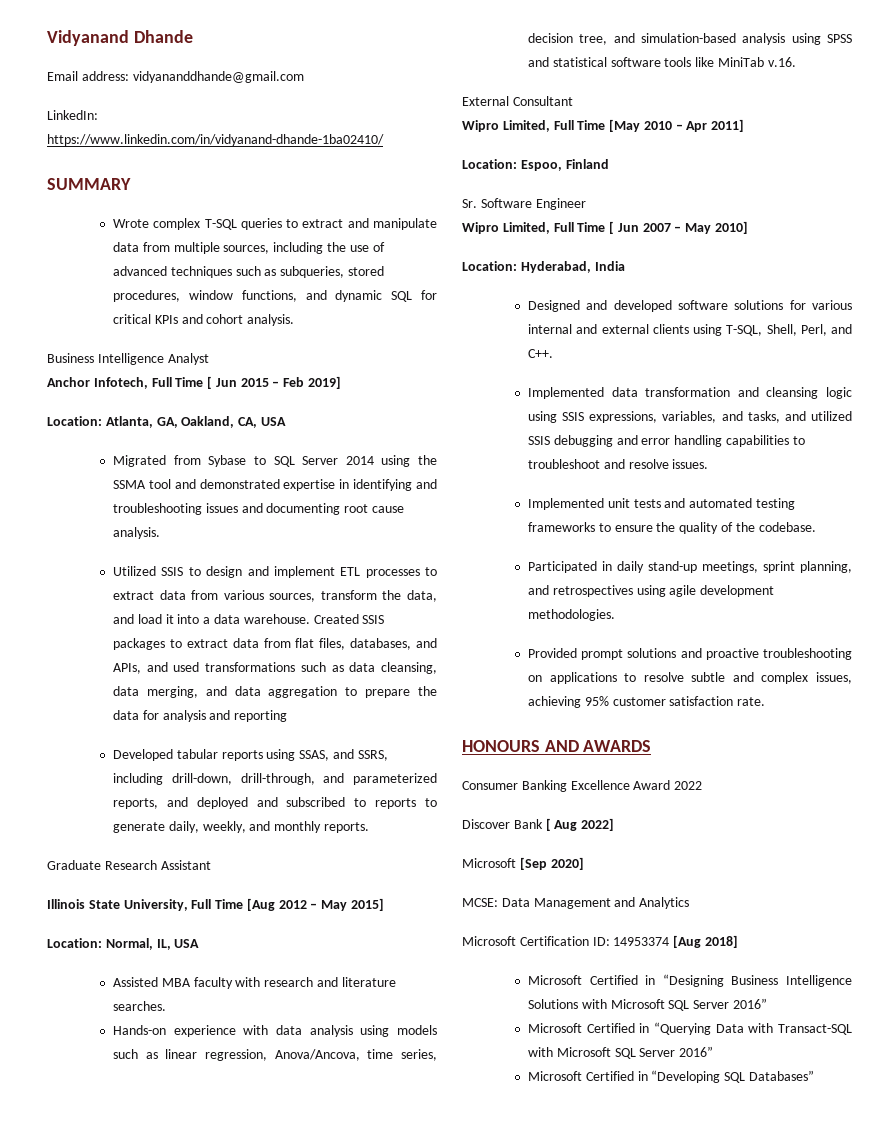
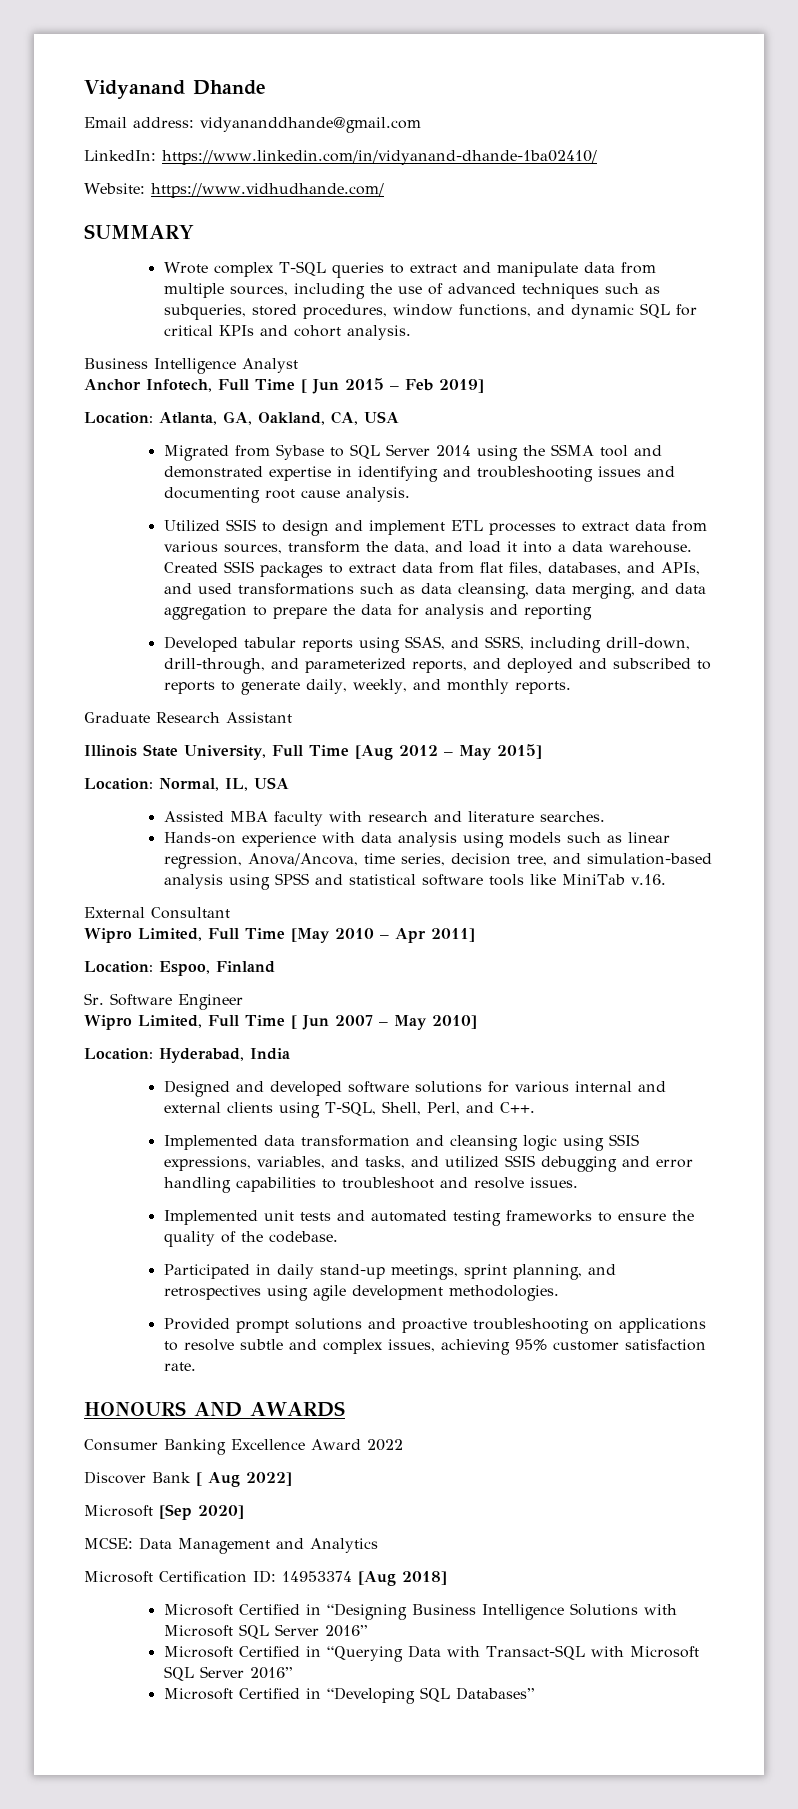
(384, 140) none -> [84,183,384,198] // Website: https://www.vidhudhande.com/

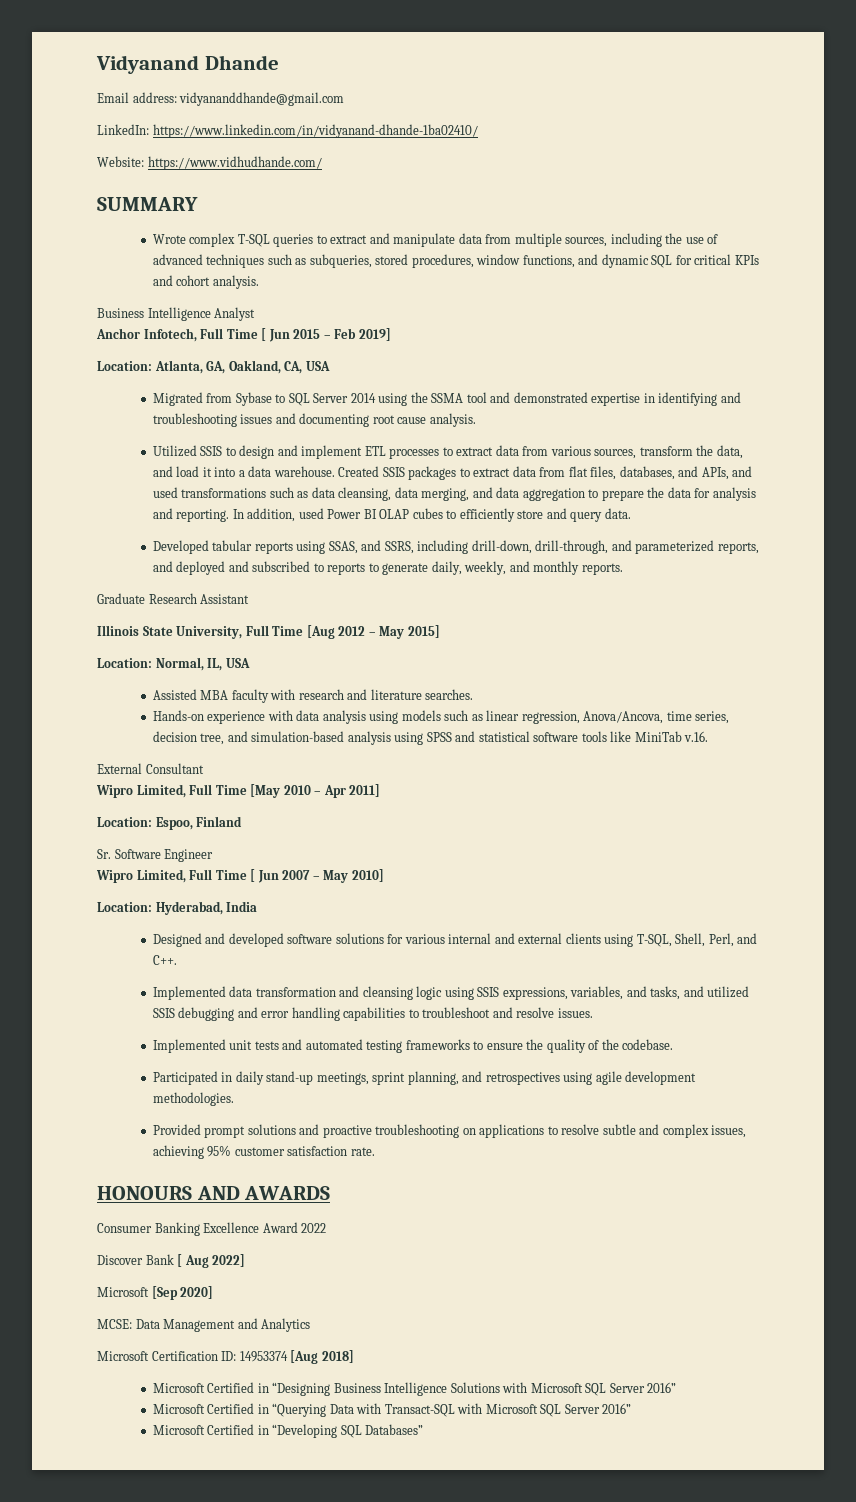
[523,604,592,620] reporting -> [176,508,631,522] reporting. In addition, used Power BI OLAP cubes to efficiently store and query data.

